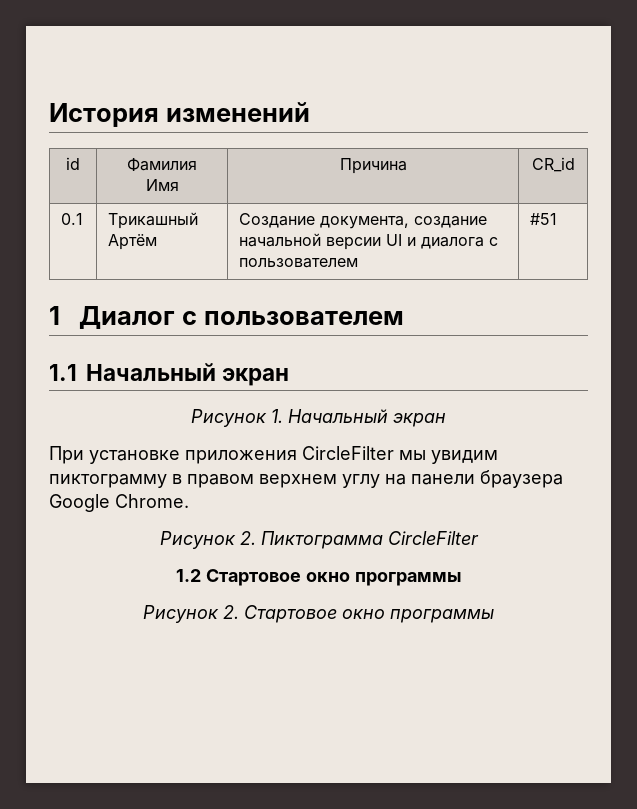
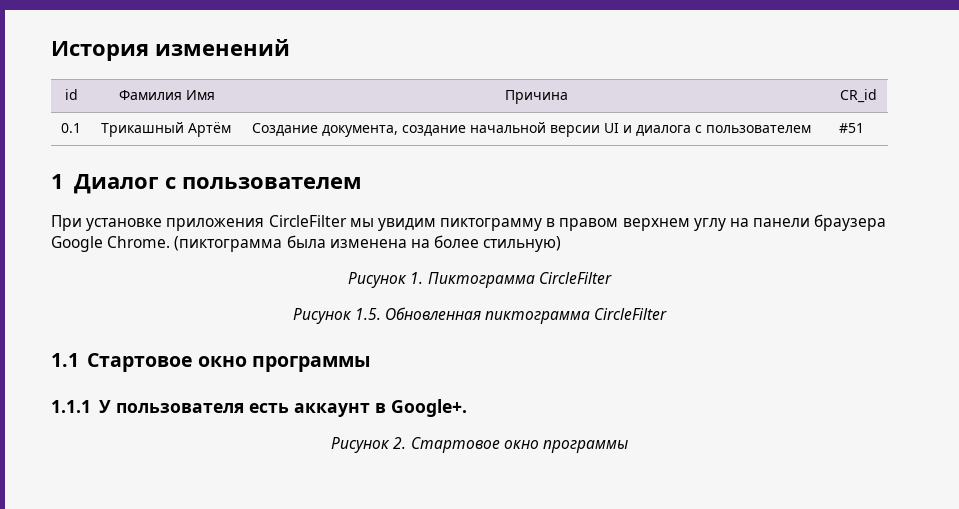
[49,363,290,386] [191,409,446,427] // 1.1 Начальный экран // Рисунок 1. Начальный экран -> (362, 183) none
[159,531,256,549] // Рисунок 2. -> [174,235,562,252] [348,272,424,288] (пиктограмма была изменена на более стильную) // Рисунок 1.
[175,569,462,586] 1.2 Стартовое окно программы -> [292,307,668,324] [51,353,372,372] [51,399,467,417] Рисунок 1.5. Обновленная пиктограмма CircleFilter // 1.1 Стартовое окно программы // 1.1.1 У пользователя есть аккаунт в Google+.

